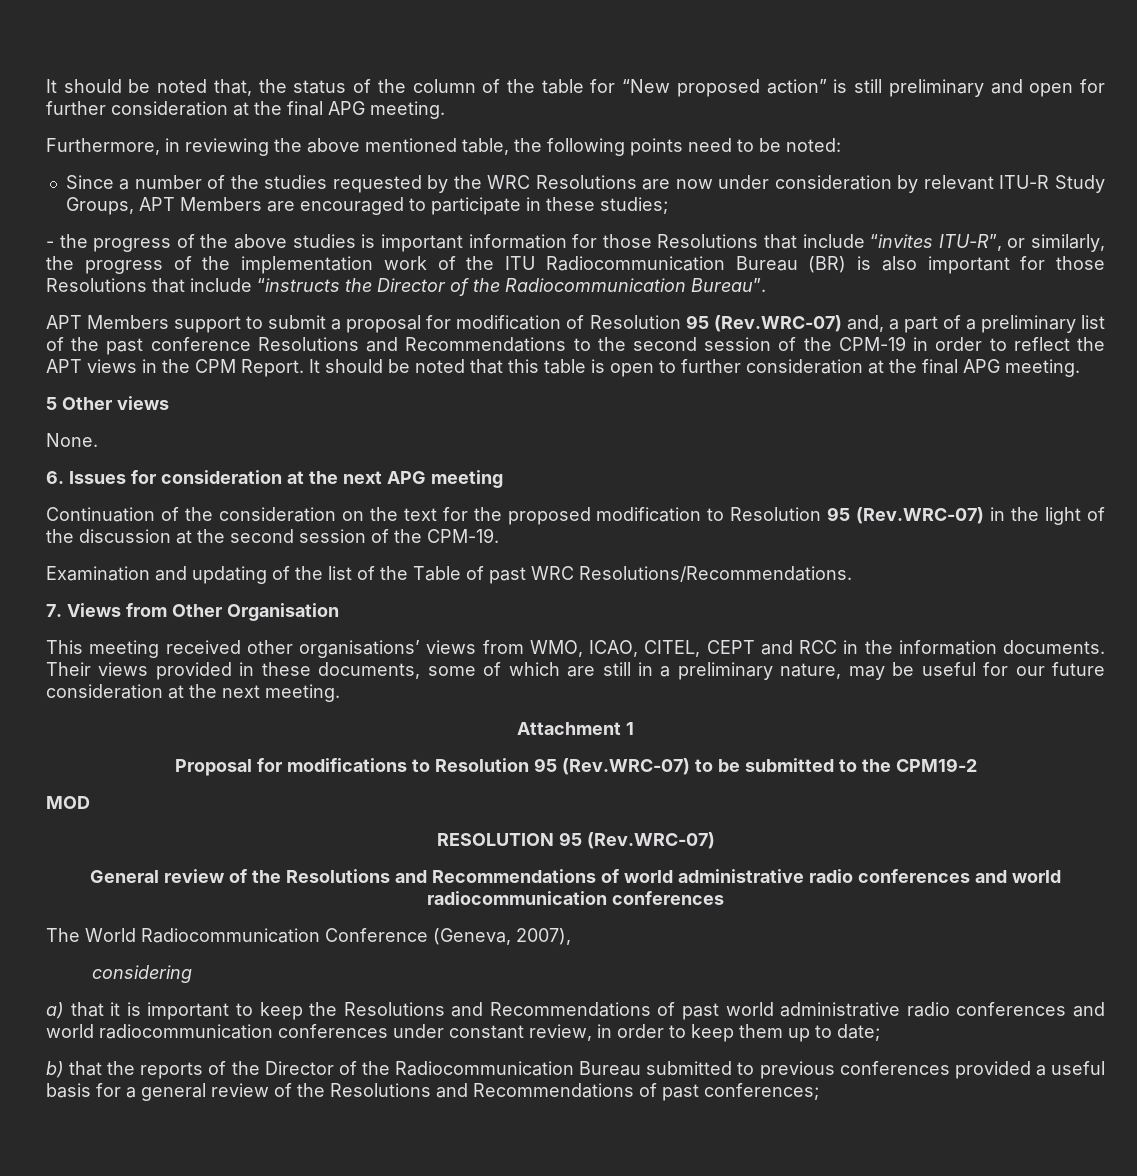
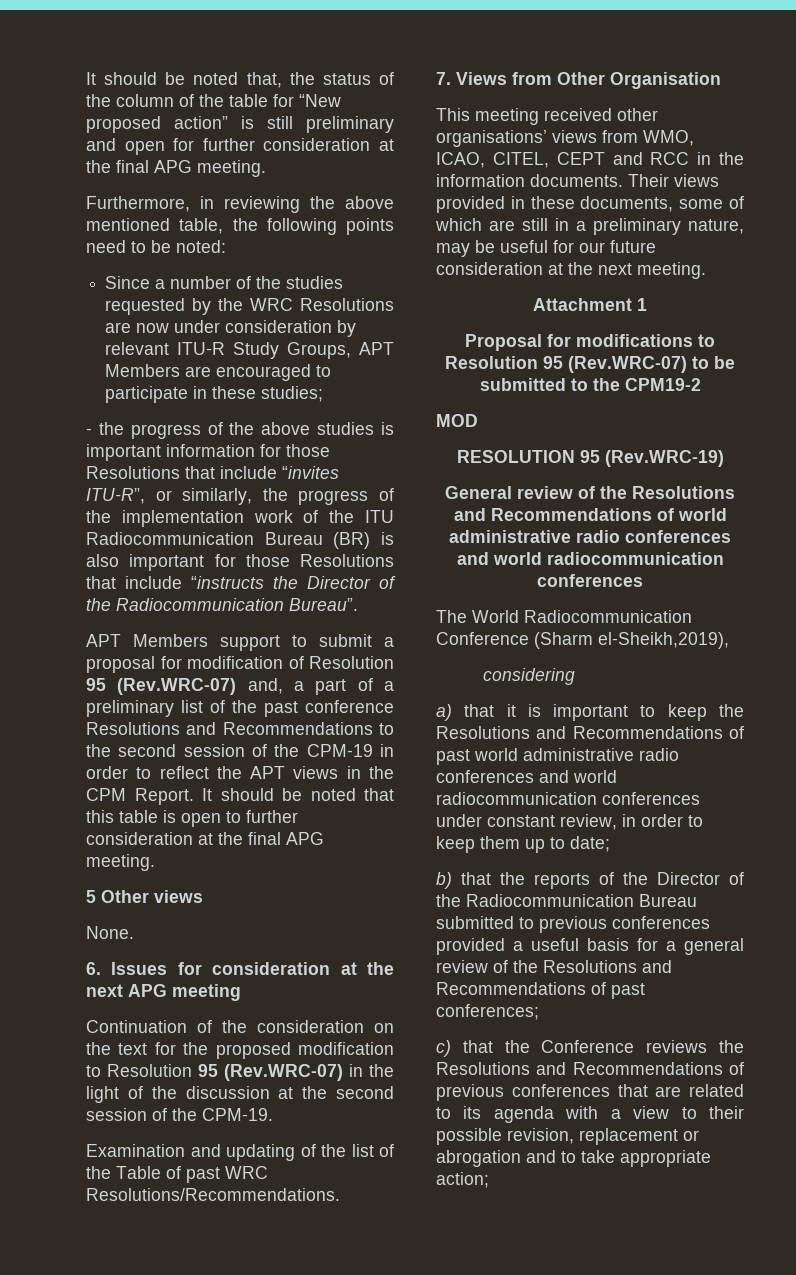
[586,832,715,849] (Rev.WRC-07) -> [604,450,724,467] (Rev.WRC-19)
[433,928,571,945] (Geneva, 2007), -> [534,632,729,649] (Sharm el-Sheikh,2019),
(819, 1091) none -> [436,1040,744,1057] [436,1062,744,1075] [436,1084,744,1101] [436,1106,744,1123] [436,1128,699,1145] [436,1150,711,1167] [436,1172,489,1188] // c) that the Conference reviews the Resolutions and Recommendations of previous conferences that are related to its agenda with a view to their possible revision, replacement or abrogation and to take appropriate action;

